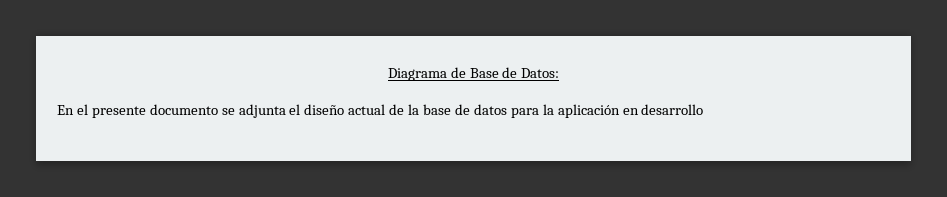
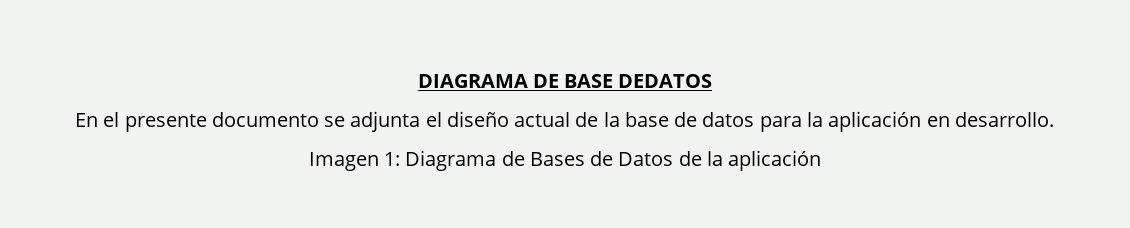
[387,67,560,81] Diagrama de Base de Datos: -> [417,74,713,88] DIAGRAMA DE BASE DEDATOS
[641,104,704,115] desarrollo -> [954,112,1054,127] [308,150,822,171] desarrollo. // Imagen 1: Diagrama de Bases de Datos de la aplicación

